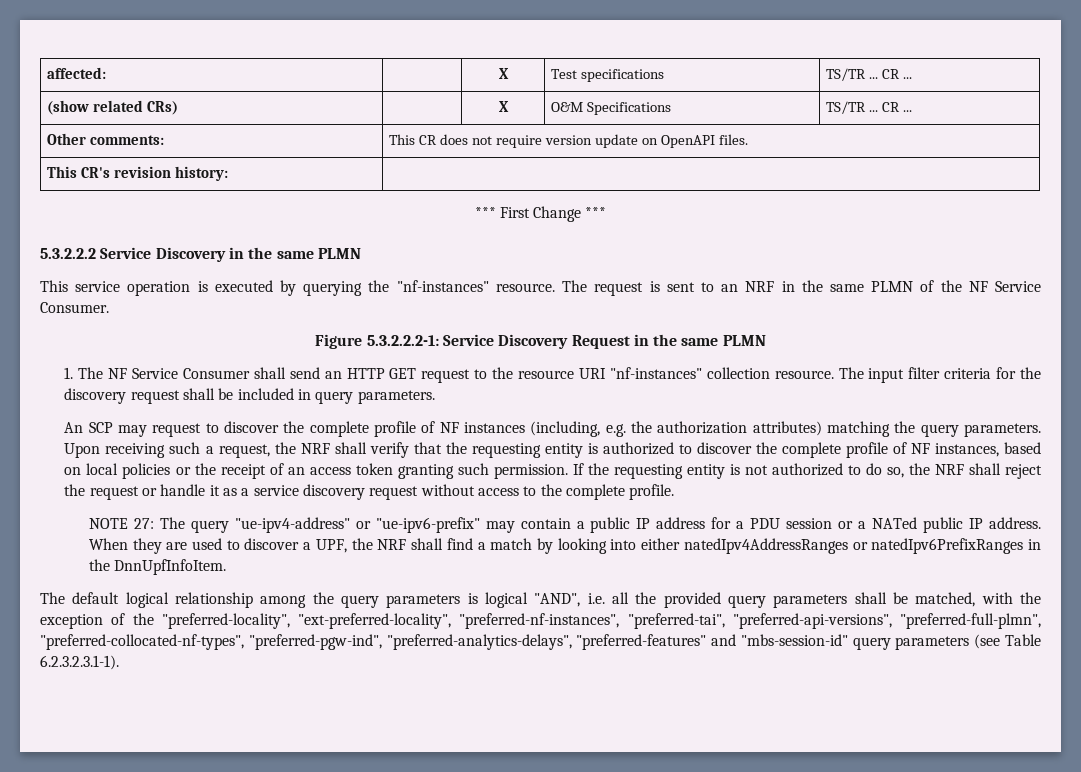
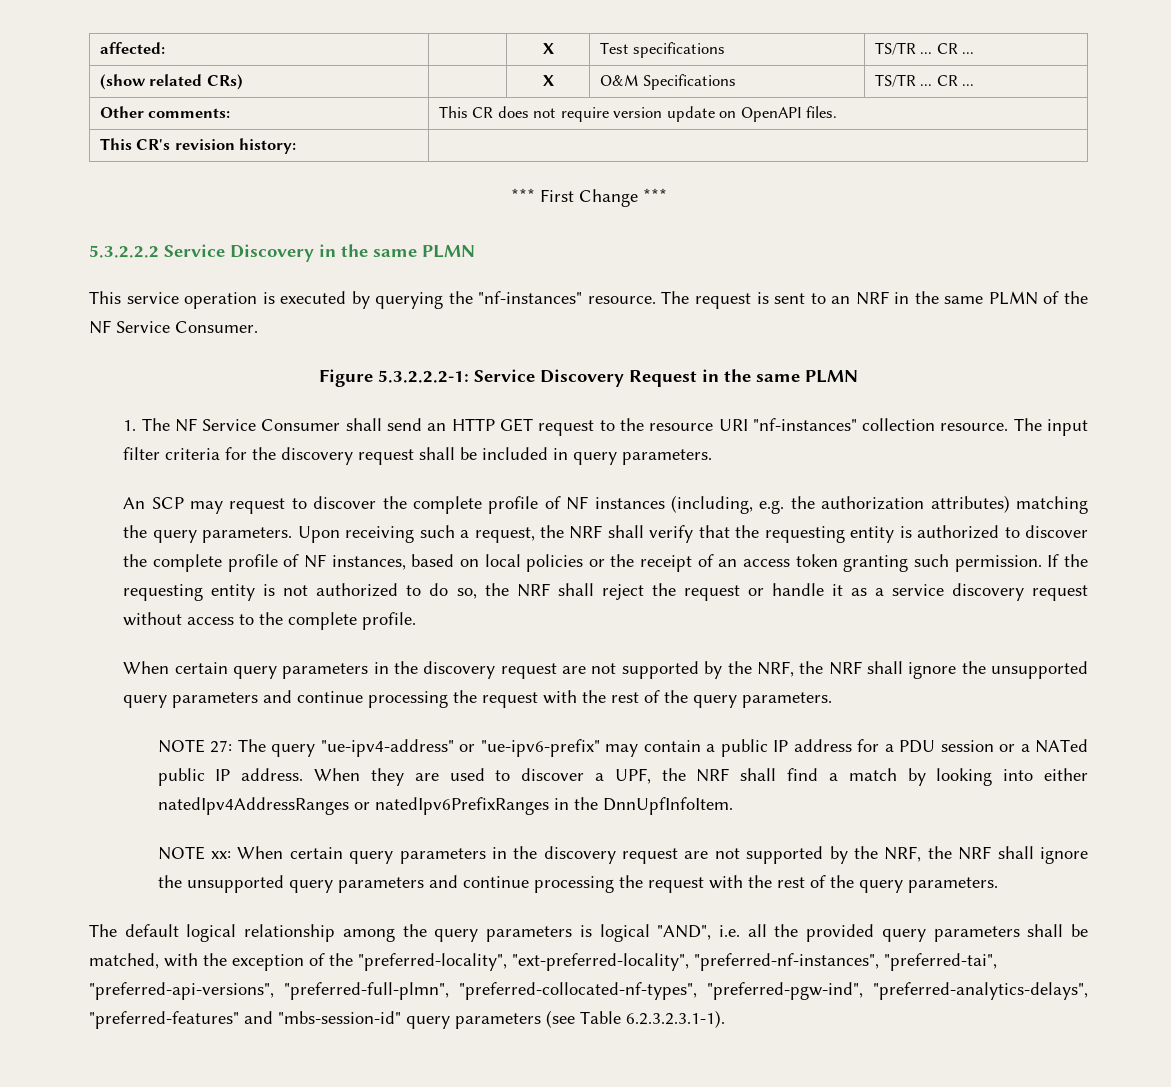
(675, 492) none -> [123,661,1088,679] [123,690,833,708] // When certain query parameters in the discovery request are not supported by the NRF, the NRF shall ignore the unsupported query parameters and continue processing the request with the rest of the query parameters.
(227, 567) none -> [157,846,1089,864] [157,875,998,893] // NOTE xx: When certain query parameters in the discovery request are not supported by the NRF, the NRF shall ignore the unsupported query parameters and continue processing the request with the rest of the query parameters.

